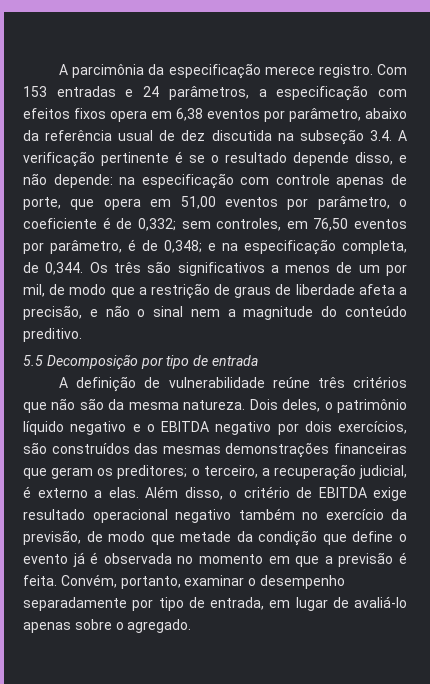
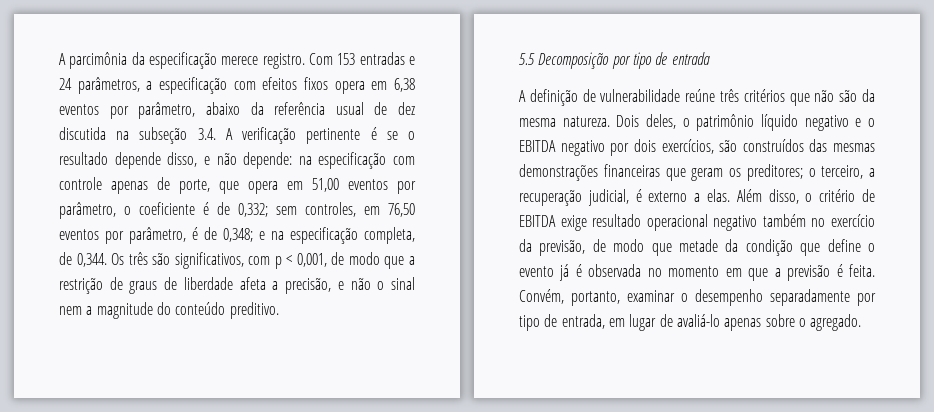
[177,262,408,276] [23,284,45,297] significativos a menos de um por mil, -> [174,252,327,269] significativos, com p < 0,001,

